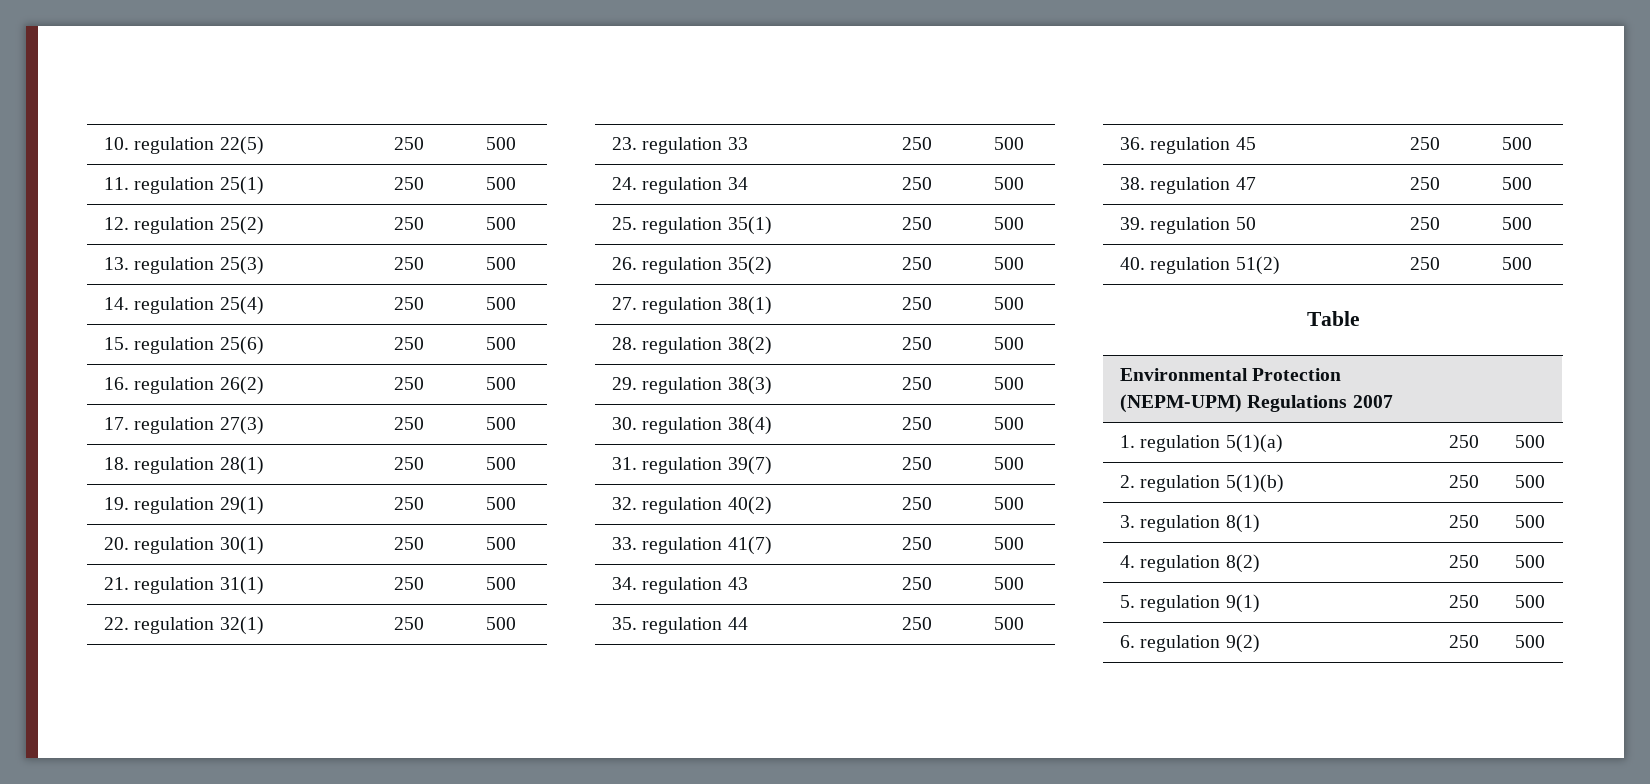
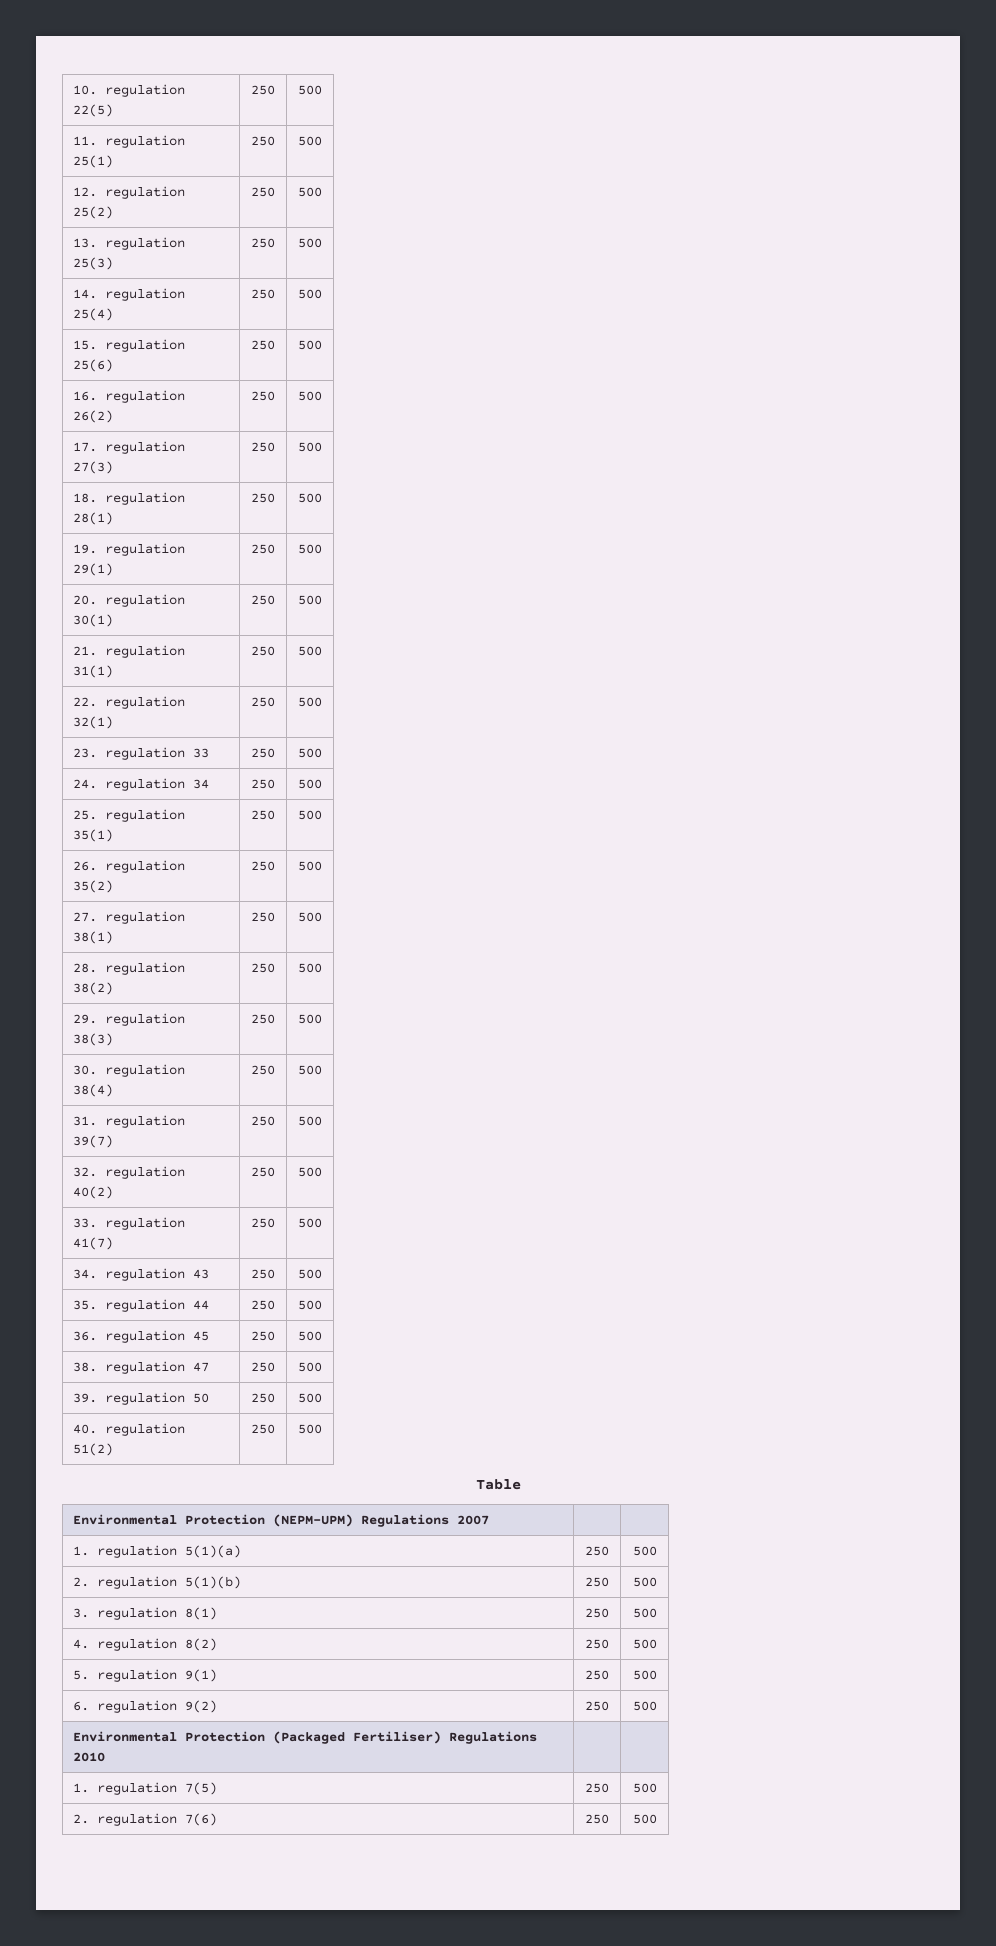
(1545, 641) none -> [73,1731,538,1744] [73,1752,106,1762] [73,1782,218,1795] [585,1783,609,1793] [632,1783,657,1793] [73,1813,218,1826] [585,1814,609,1824] [632,1814,657,1824] // Environmental Protection (Packaged Fertiliser) Regulations 2010 | | // 1. regulation 7(5) | 250 | 500 // 2. regulation 7(6) | 250 | 500

